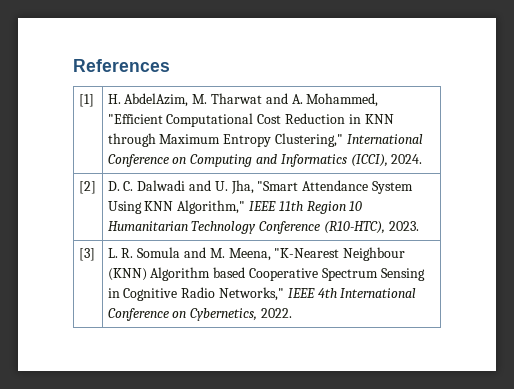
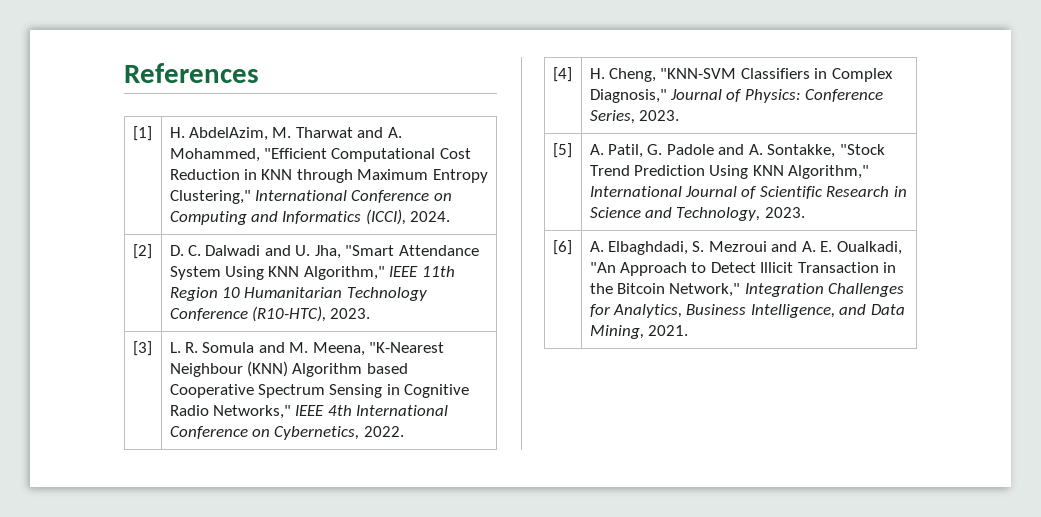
(292, 313) none -> [552,67,572,82] [589,68,893,82] [589,89,884,103] [589,110,680,124] [552,143,572,158] [589,144,885,158] [589,165,870,179] [589,186,907,199] [589,207,805,221] [552,240,572,255] [589,241,902,255] [589,262,897,276] [589,283,905,297] [589,304,905,318] [589,325,689,339] // [4] | H. Cheng, "KNN-SVM Classifiers in Complex Diagnosis," Journal of Physics: Conference Series, 2023. // [5] | A. Patil, G. Padole and A. Sontakke, "Stock Trend Prediction Using KNN Algorithm," International Journal of Scientific Research in Science and Technology, 2023. // [6] | A. Elbaghdadi, S. Mezroui and A. E. Oualkadi, "An Approach to Detect Illicit Transaction in the Bitcoin Network," Integration Challenges for Analytics, Business Intelligence, and Data Mining, 2021.

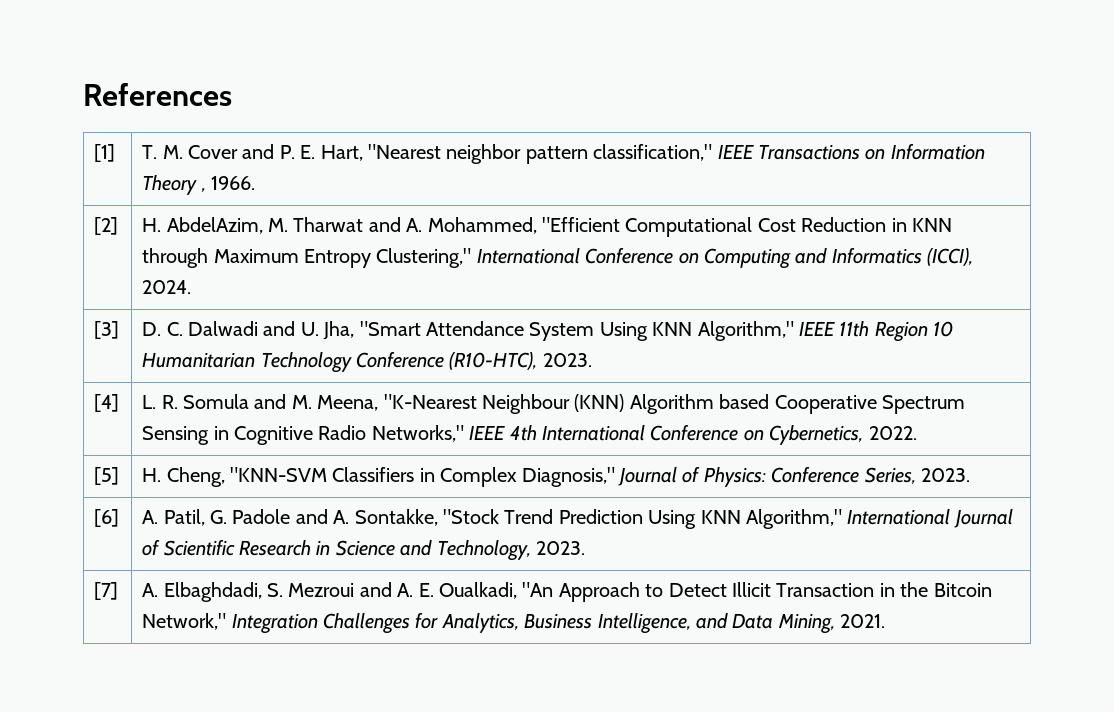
(152, 133) none -> [142,144,985,164] [142,175,256,195] [94,217,119,235] | T. M. Cover and P. E. Hart, "Nearest neighbor pattern classification," IEEE Transactions on Information Theory , 1966. // [2]
[132,244,152,259] [2] -> [94,321,120,339] [3]
[132,341,152,356] [3] -> [94,394,120,412] [4]
[552,67,572,82] [4] -> [94,467,120,485] [5]
[552,143,572,158] [5] -> [94,509,120,527] [6]
[552,240,572,255] [6] -> [94,582,119,600] [7]

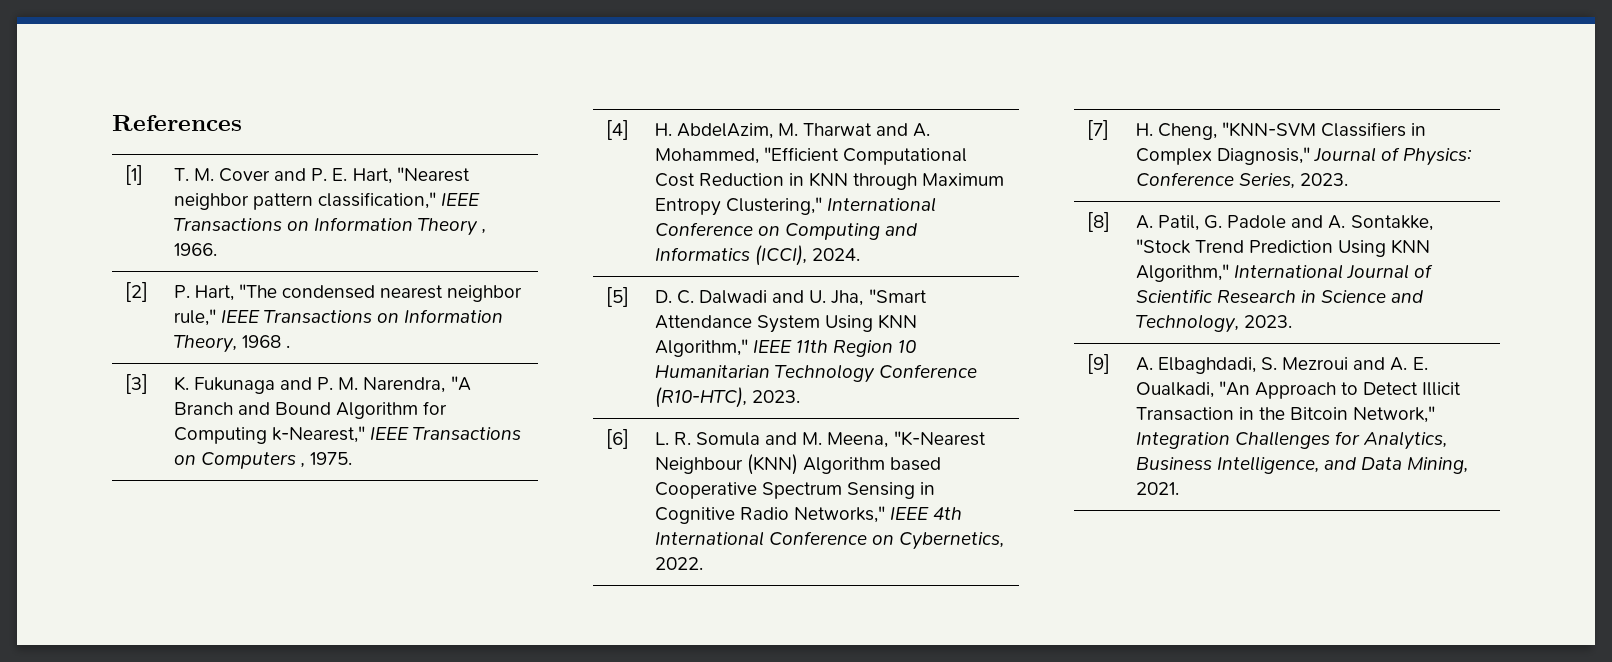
(119, 226) none -> [173,284,523,302] [173,309,504,326] [173,335,291,353] [124,374,148,394] [173,376,471,394] [173,401,448,419] [173,426,522,444] [173,452,353,469] [605,120,629,140] | P. Hart, "The condensed nearest neighbor rule," IEEE Transactions on Information Theory, 1968 . // [3] | K. Fukunaga and P. M. Narendra, "A Branch and Bound Algorithm for Computing k-Nearest," IEEE Transactions on Computers , 1975. // [4]
[94,321,120,339] [3] -> [605,287,629,307] [5]
[94,394,120,412] [4] -> [605,429,629,449] [6]
[94,467,120,485] [5] -> [1086,120,1109,140] [7]
[94,509,120,527] [6] -> [1086,212,1110,232] [8]
[94,582,119,600] [7] -> [1086,354,1110,374] [9]

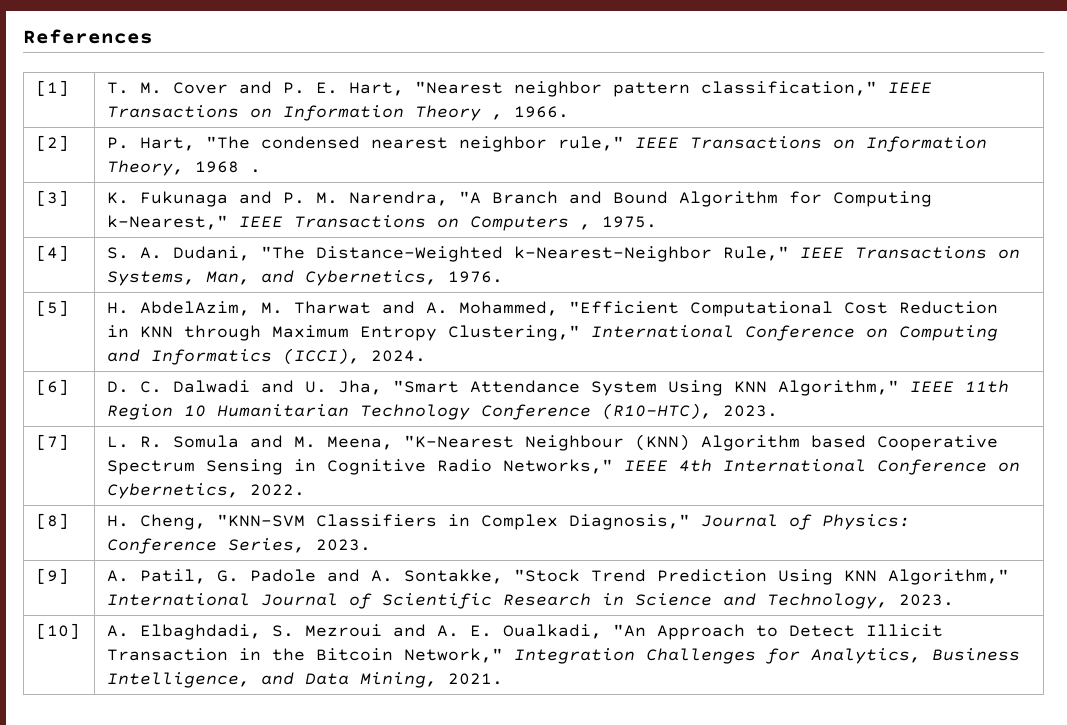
(629, 130) none -> [107,246,1021,262] [107,270,504,286] [36,300,70,316] | S. A. Dudani, "The Distance-Weighted k-Nearest-Neighbor Rule," IEEE Transactions on Systems, Man, and Cybernetics, 1976. // [5]
[605,287,629,307] [5] -> [36,379,70,395] [6]
[605,429,629,449] [6] -> [36,434,70,450] [7]
[1086,120,1109,140] [7] -> [36,513,70,529] [8]
[1086,212,1110,232] [8] -> [36,568,70,584] [9]
[1086,354,1110,374] [9] -> [36,623,81,639] [10]

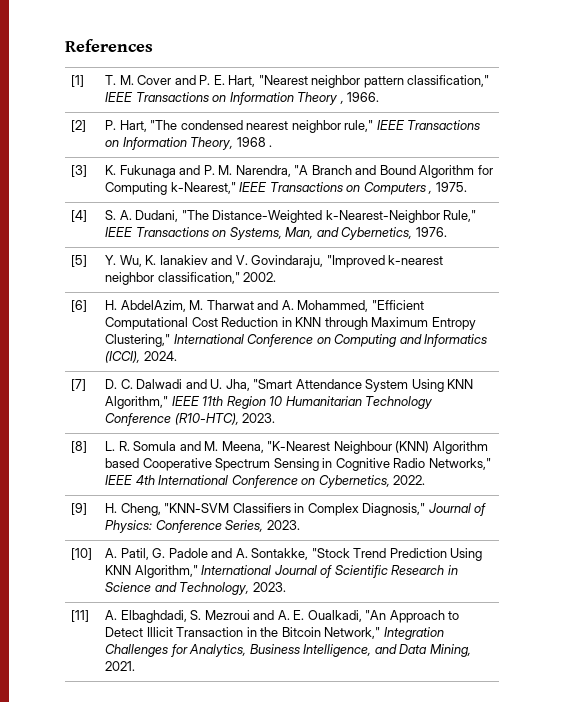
(70, 308) none -> [105,255,444,268] [105,272,277,285] [71,300,88,312] | Y. Wu, K. Ianakiev and V. Govindaraju, "Improved k-nearest neighbor classification," 2002. // [6]
[36,379,70,395] [6] -> [71,379,87,391] [7]
[36,434,70,450] [7] -> [71,441,88,453] [8]
[36,513,70,529] [8] -> [71,503,88,515] [9]
[36,568,70,584] [9] -> [71,548,93,560] [10]
[36,623,81,639] [10] -> [71,610,90,622] [11]

